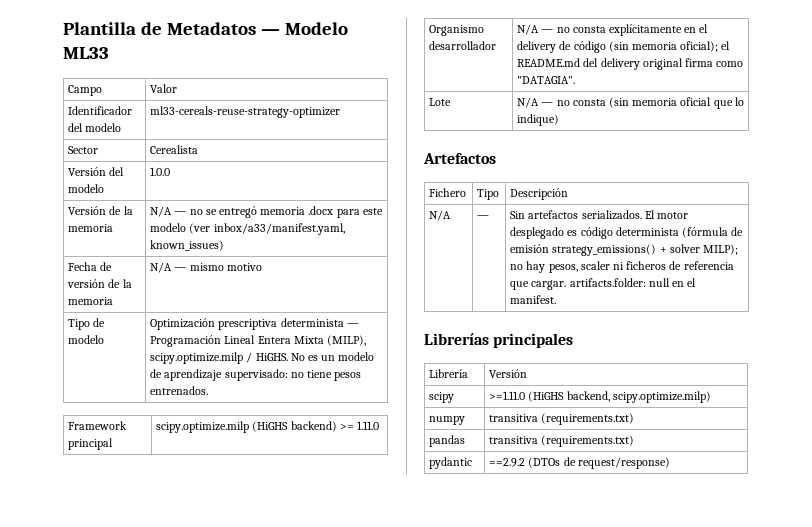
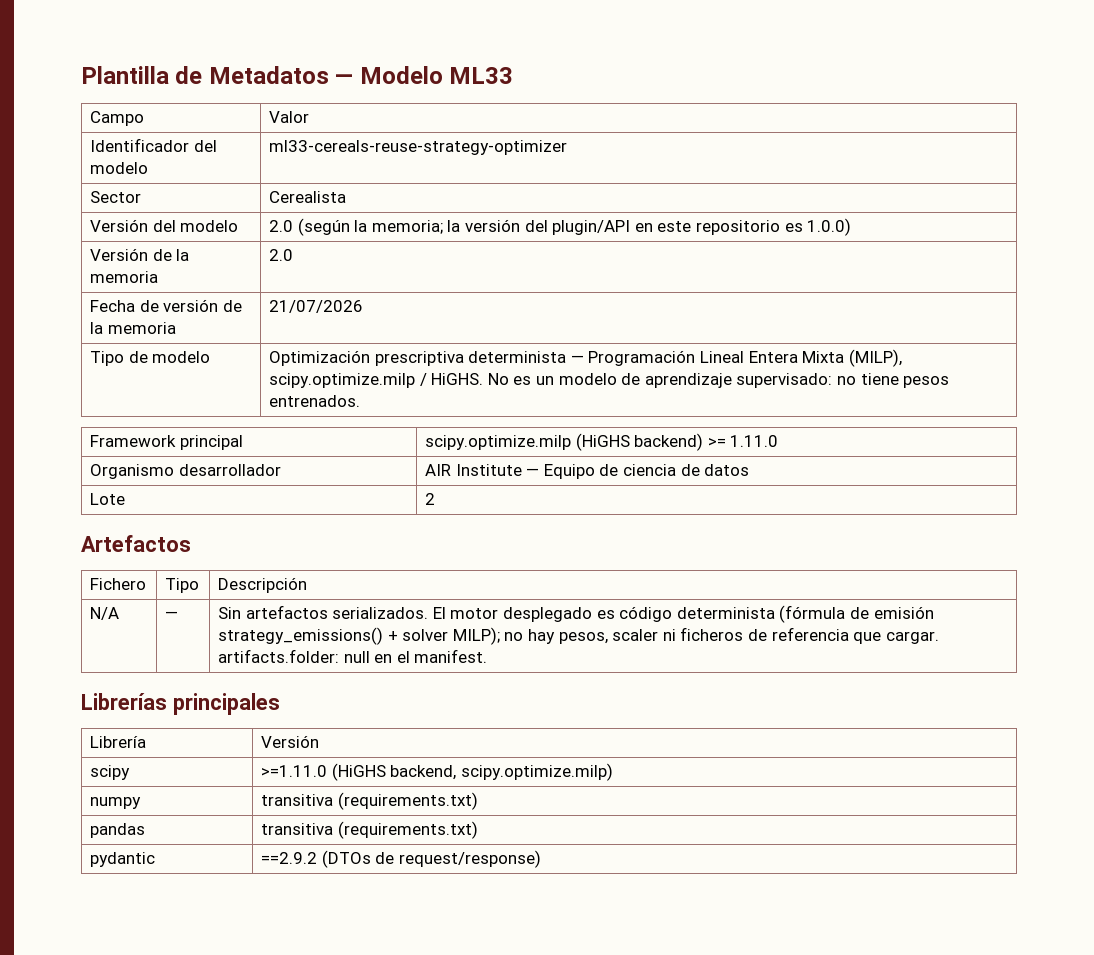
[150,167,171,176] [68,206,133,215] [68,224,114,232] [150,206,383,218] [150,223,345,235] [150,240,225,251] 1.0.0 // Versión de la memoria | N/A — no se entregó memoria .docx para este modelo (ver inbox/a33/manifest.yaml, known_issues) -> [269,218,852,236] [90,248,190,261] [90,271,159,283] [269,249,294,261] 2.0 (según la memoria; la versión del plugin/API en este repositorio es 1.0.0) // Versión de la memoria | 2.0
[150,262,262,273] N/A — mismo motivo -> [269,300,364,313] 21/07/2026
[517,24,709,36] [517,41,731,53] [517,58,744,70] [517,76,576,84] [429,98,452,106] [517,97,744,109] [517,114,560,126] N/A — no consta explícitamente en el delivery de código (sin memoria oficial); el README.md del delivery original firma como "DATAGIA". // Lote | N/A — no consta (sin memoria oficial que lo indique) -> [425,464,750,479] [90,493,126,505] [425,493,436,505] AIR Institute — Equipo de ciencia de datos // Lote | 2

